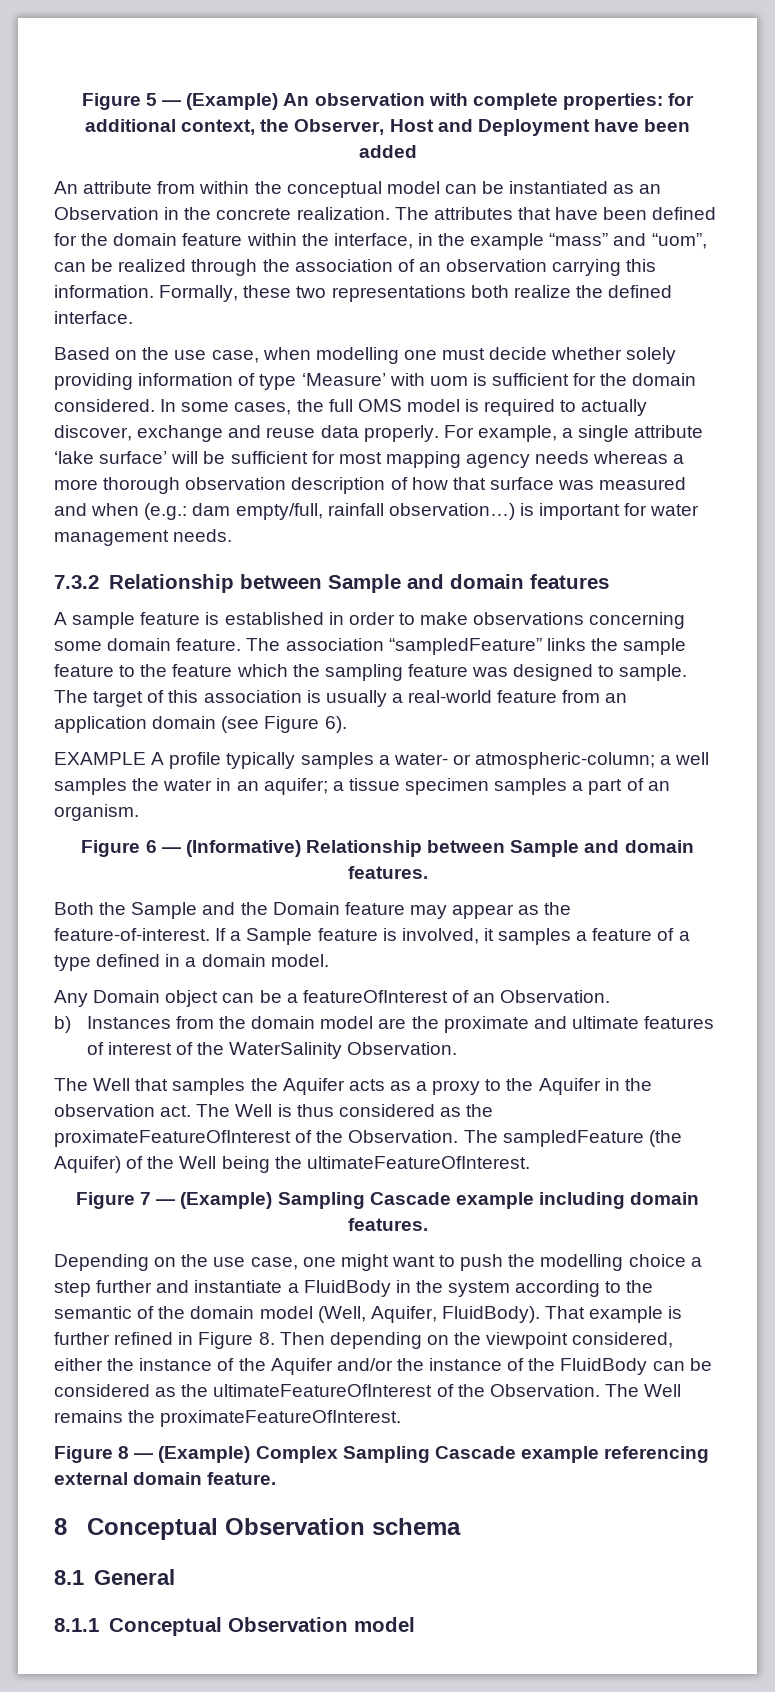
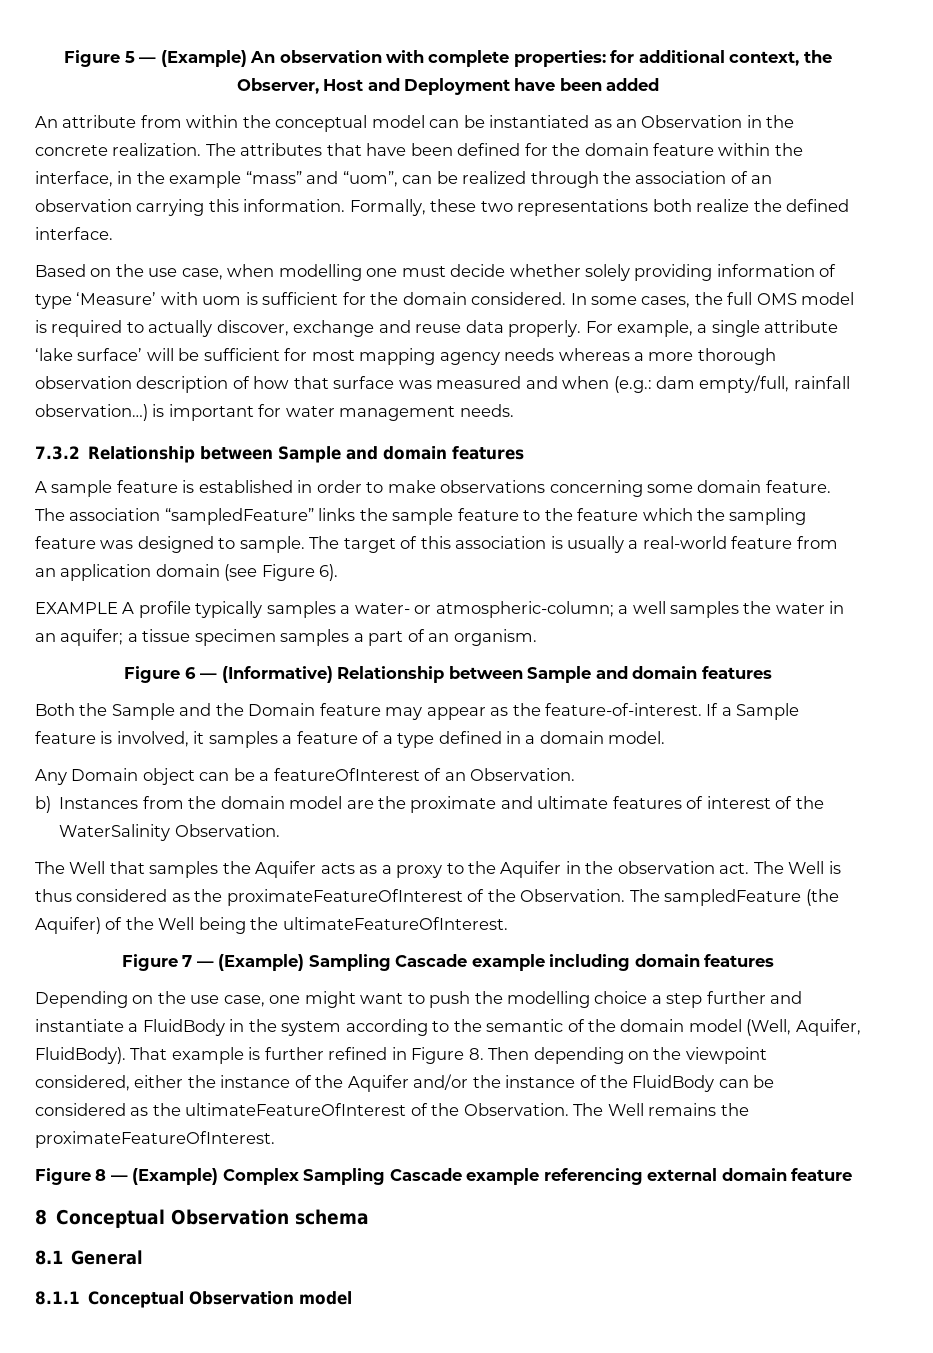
[347,866,428,879] features. -> [701,666,772,679] features
[347,1218,428,1231] features. -> [704,954,775,967] features
[207,1472,277,1485] feature. -> [791,1168,853,1181] feature

